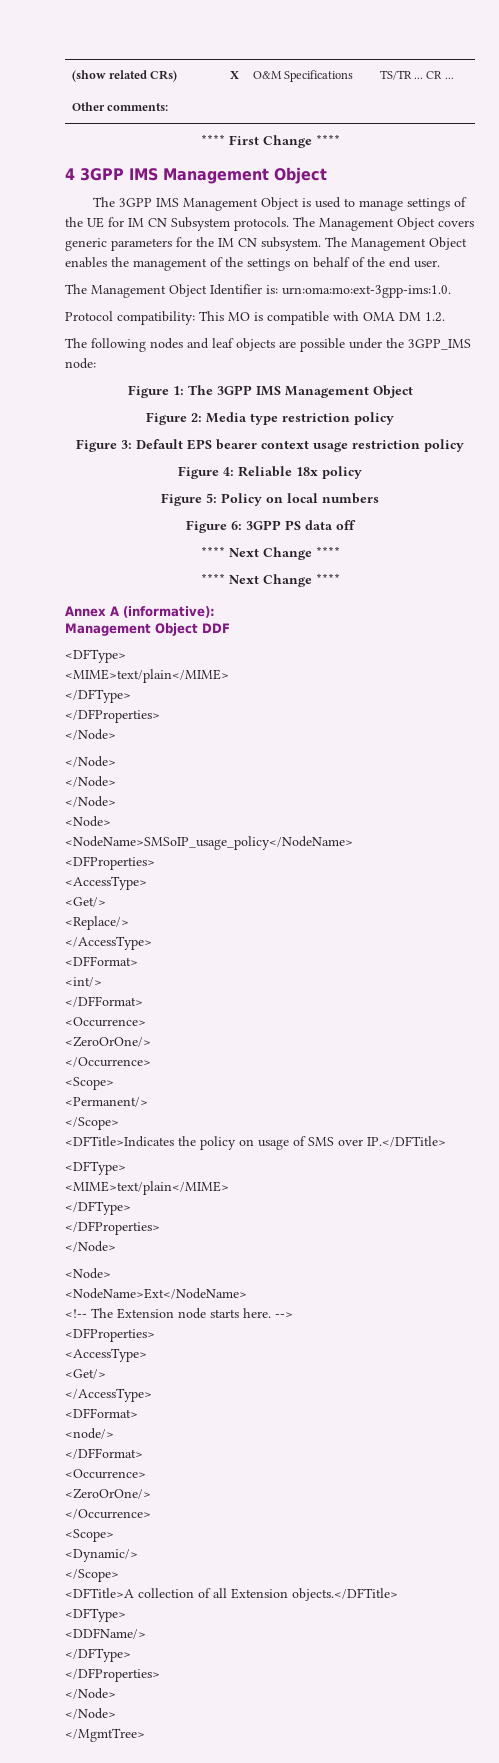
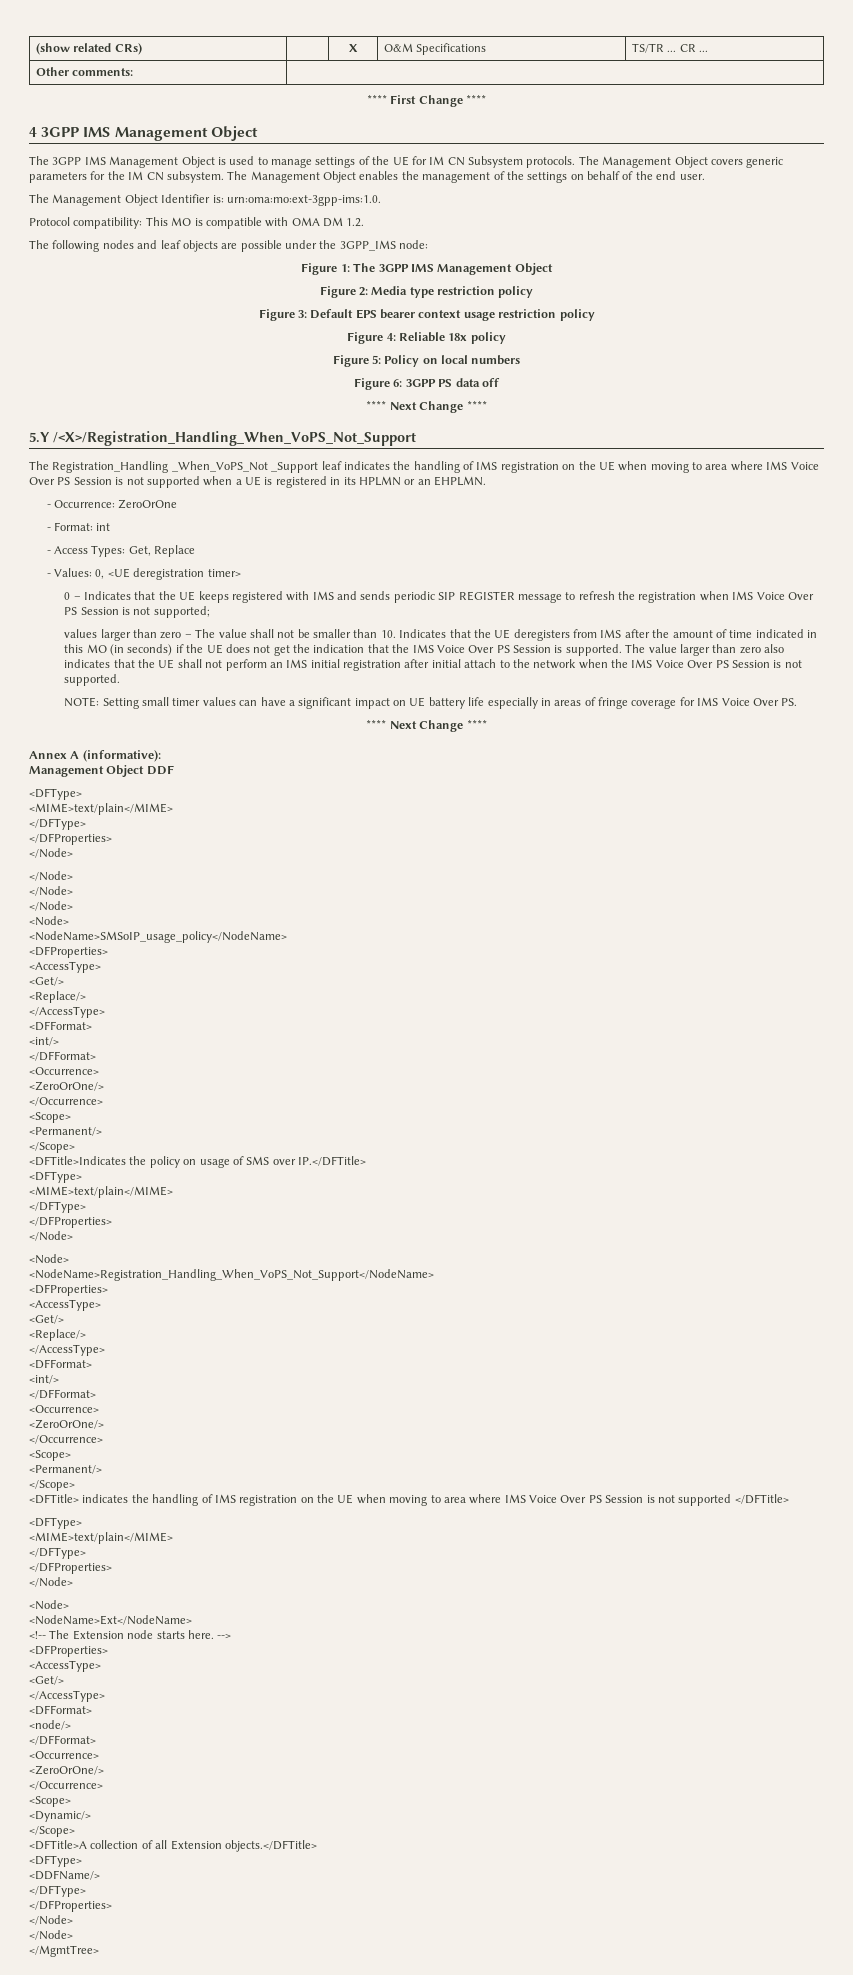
(340, 551) none -> [29,431,416,446] [29,461,819,473] [29,476,486,488] [46,499,178,509] [46,522,111,531] [46,545,196,557] [46,568,241,580] [64,591,814,603] [64,606,210,618] [64,629,818,641] [64,644,785,656] [64,659,802,671] [64,674,121,686] [64,697,798,709] // 5.Y /<X>/Registration_Handling_When_VoPS_Not_Support // The Registration_Handling _When_VoPS_Not _Support leaf indicates the handling of IMS registration on the UE when moving to area where IMS Voice Over PS Session is not supported when a UE is registered in its HPLMN or an EHPLMN. // - Occurrence: ZeroOrOne // - Format: int // - Access Types: Get, Replace // - Values: 0, <UE deregistration timer> // 0 – Indicates that the UE keeps registered with IMS and sends periodic SIP REGISTER message to refresh the registration when IMS Voice Over PS Session is not supported; // values larger than zero – The value shall not be smaller than 10. Indicates that the UE deregisters from IMS after the amount of time indicated in this MO (in seconds) if the UE does not get the indication that the IMS Voice Over PS Session is supported. The value larger than zero also indicates that the UE shall not perform an IMS initial registration after initial attach to the network when the IMS Voice Over PS Session is not supported. // NOTE: Setting small timer values can have a significant impact on UE battery life especially in areas of fringe coverage for IMS Voice Over PS.
(111, 1273) none -> [29,1269,434,1281] [29,1284,108,1296] [29,1299,101,1311] [29,1315,64,1324] [29,1329,86,1341] [29,1344,105,1356] [29,1359,92,1369] [29,1375,59,1384] [29,1389,96,1399] [29,1405,99,1413] [29,1419,104,1429] [29,1435,103,1444] [29,1450,71,1461] [29,1465,102,1474] [29,1480,75,1491] [29,1494,789,1506] [29,1517,82,1529] [29,1532,173,1544] [29,1547,86,1559] [29,1562,112,1574] [29,1577,73,1587] [29,1600,69,1610] // <NodeName>Registration_Handling_When_VoPS_Not_Support</NodeName> // <DFProperties> // <AccessType> // <Get/> // <Replace/> // </AccessType> // <DFFormat> // <int/> // </DFFormat> // <Occurrence> // <ZeroOrOne/> // </Occurrence> // <Scope> // <Permanent/> // </Scope> // <DFTitle> indicates the handling of IMS registration on the UE when moving to area where IMS Voice Over PS Session is not supported </DFTitle> // <DFType> // <MIME>text/plain</MIME> // </DFType> // </DFProperties> // </Node> // <Node>

